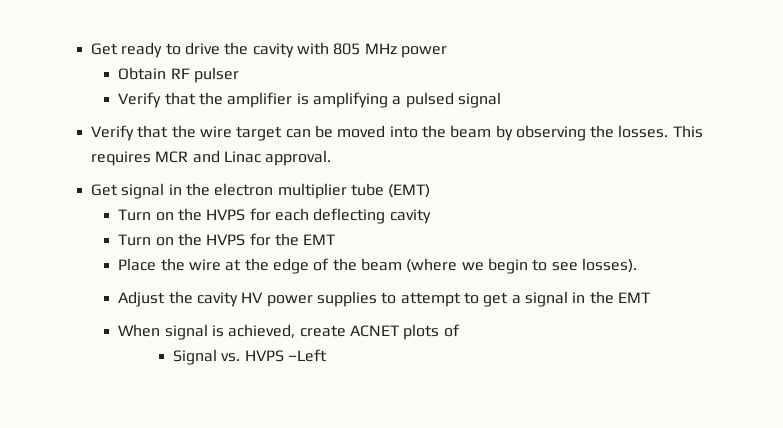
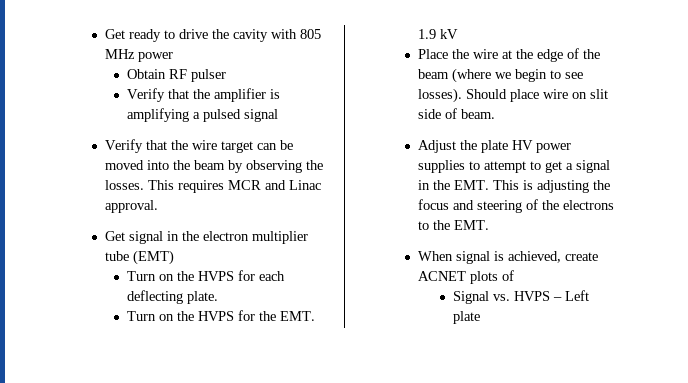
[389,209,431,224] cavity -> [186,291,218,304] plate.
[303,234,336,245] EMT -> [279,311,315,321] [417,29,458,39] EMT. 1.9 kV
(637, 265) none -> [465,89,608,102] [417,108,495,119] Should place wire on slit side of beam.
[197,292,239,307] cavity -> [480,140,508,153] plate
[617,292,650,303] EMT -> [453,180,610,193] [417,199,614,213] [417,220,489,230] EMT. This is adjusting the focus and steering of the electrons to the EMT.
[288,349,328,362] –Left -> [553,290,590,301] [453,311,481,324] – Left plate

